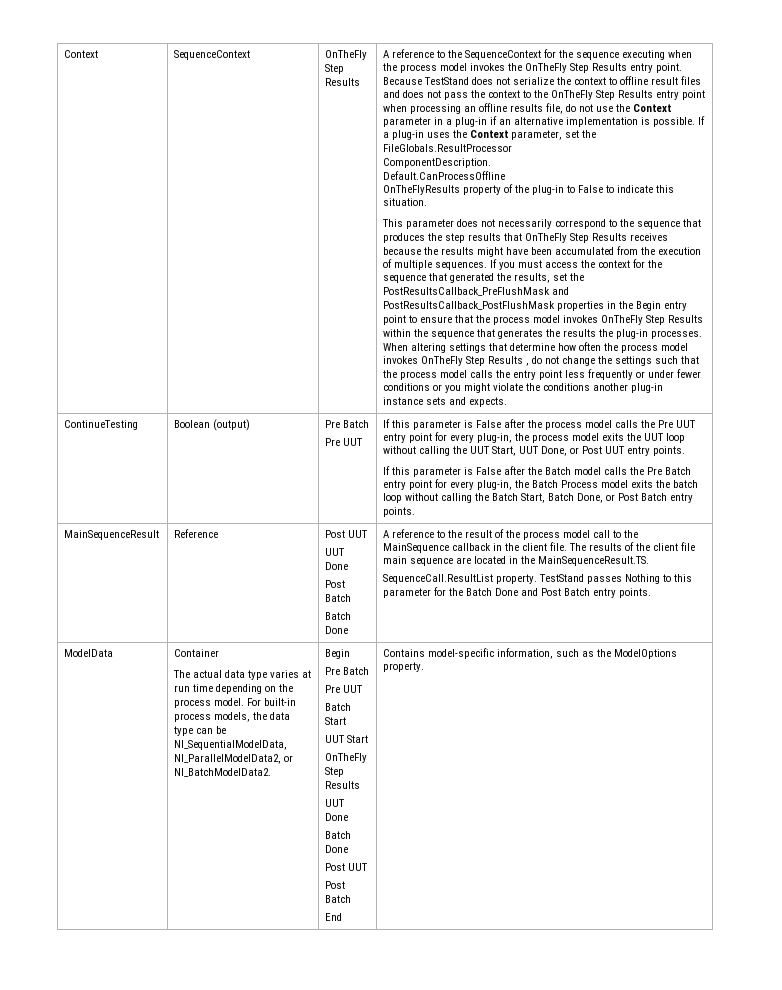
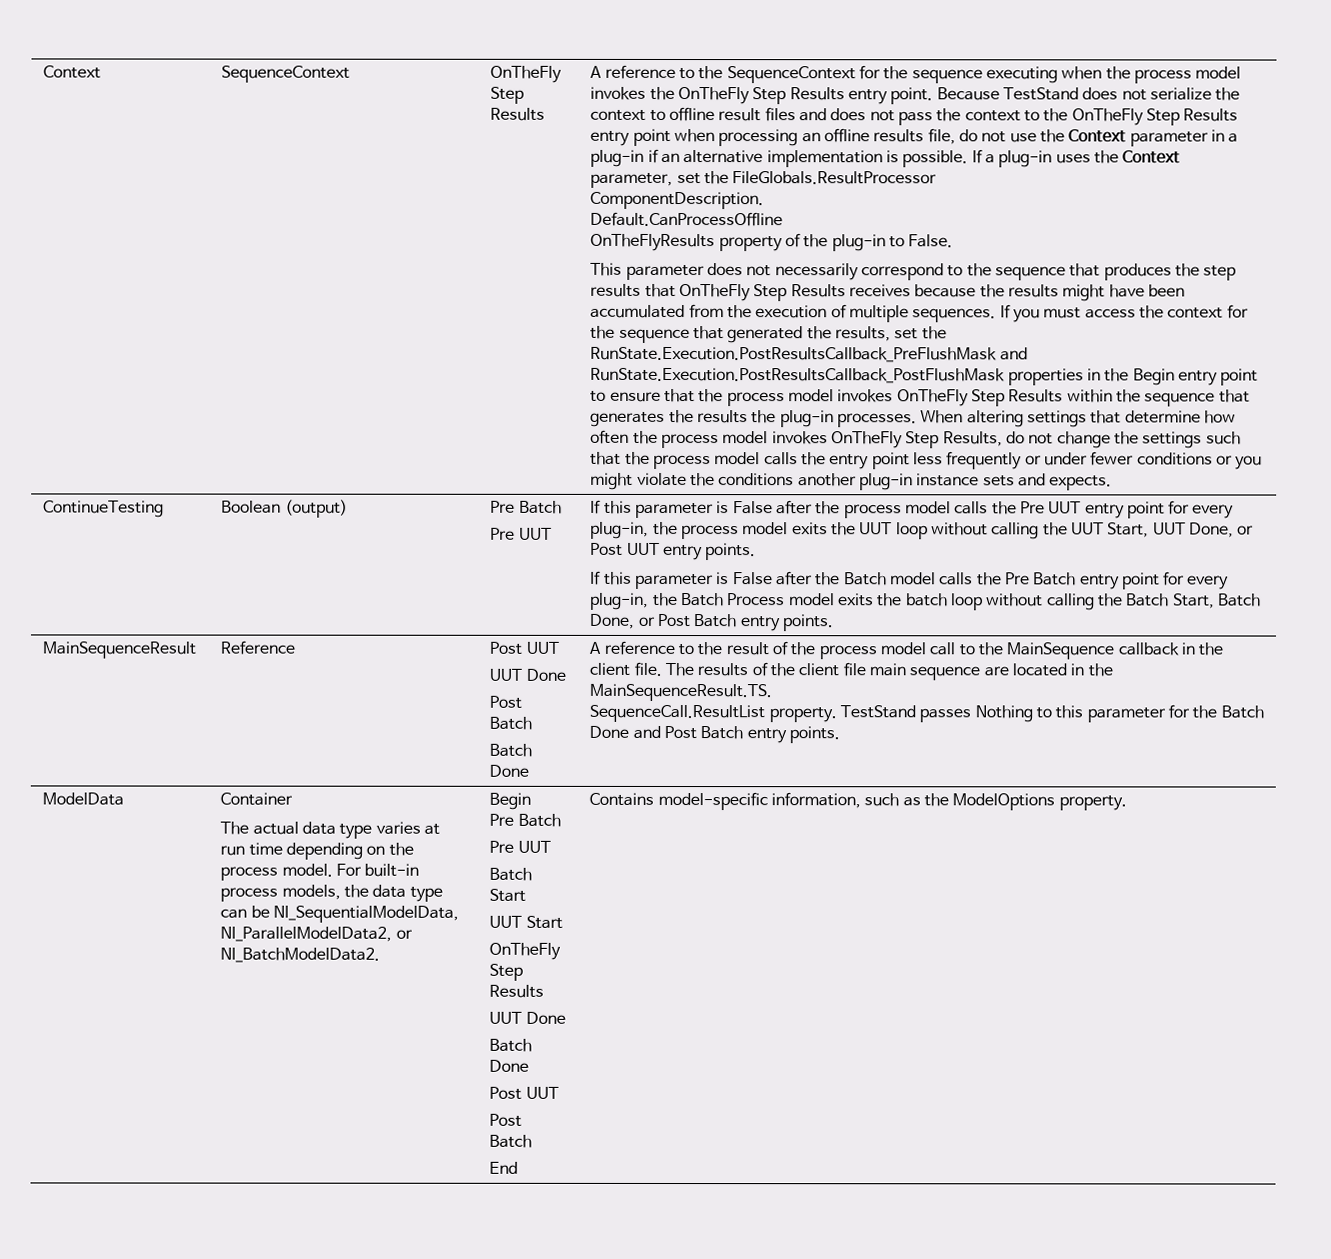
[578,185,675,193] [383,198,428,206] False to indicate this situation. -> [908,234,954,248] False.
[383,287,570,296] [383,301,556,310] PostResultsCallback_PreFlushMask and PostResultsCallback_PostFlushMask -> [590,346,1028,363] [590,367,1006,384] RunState.Execution.PostResultsCallback_PreFlushMask and RunState.Execution.PostResultsCallback_PostFlushMask
[488,356,530,366] Results , -> [942,431,1003,447] Results,

